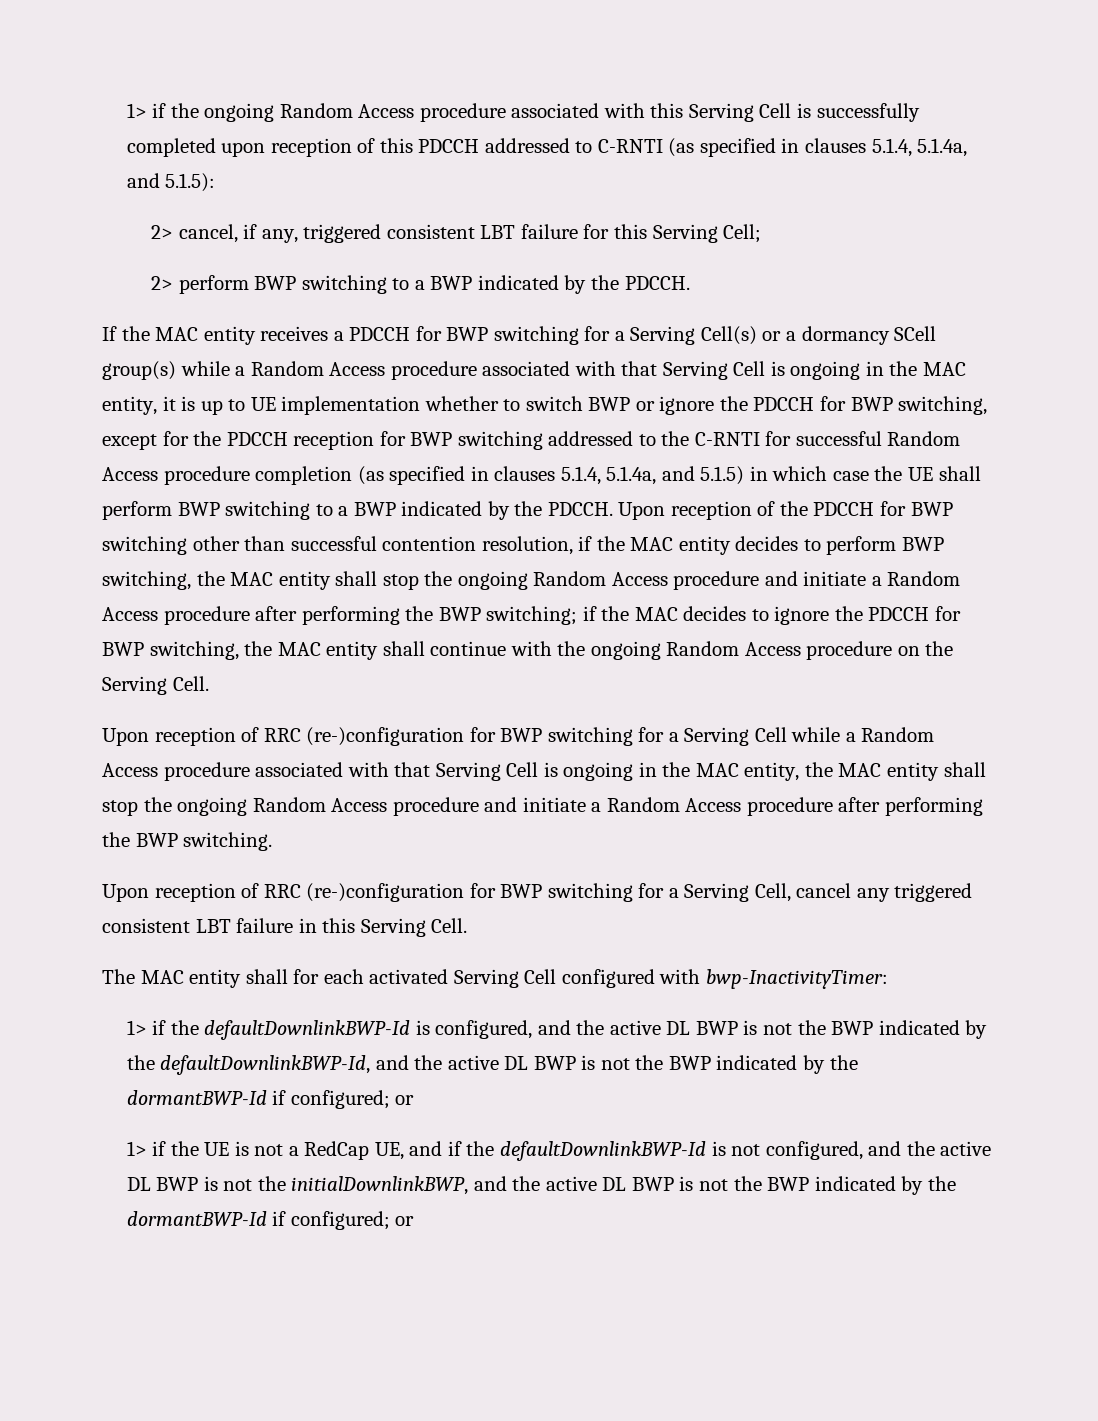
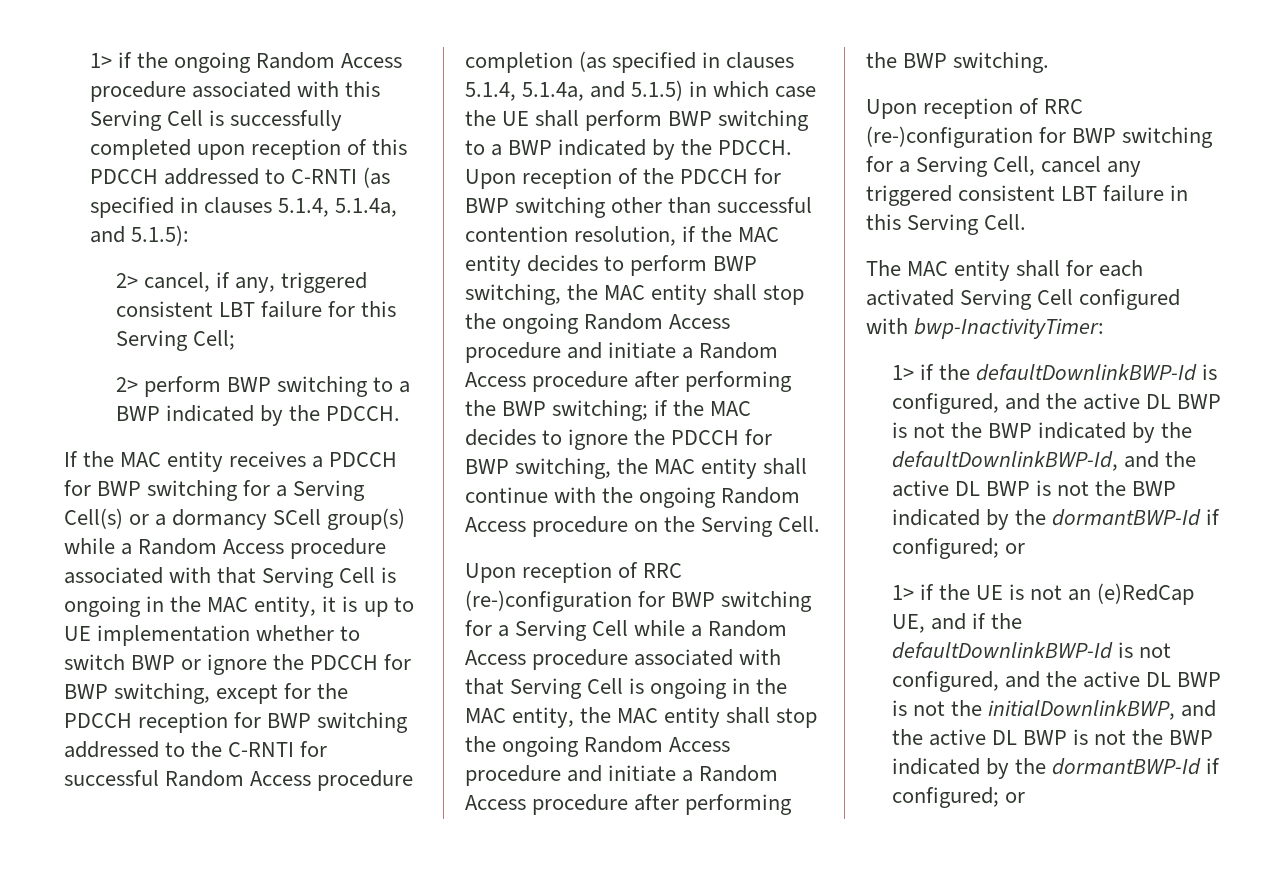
[288,1141,370,1160] a RedCap -> [1068,583,1195,605] an (e)RedCap

